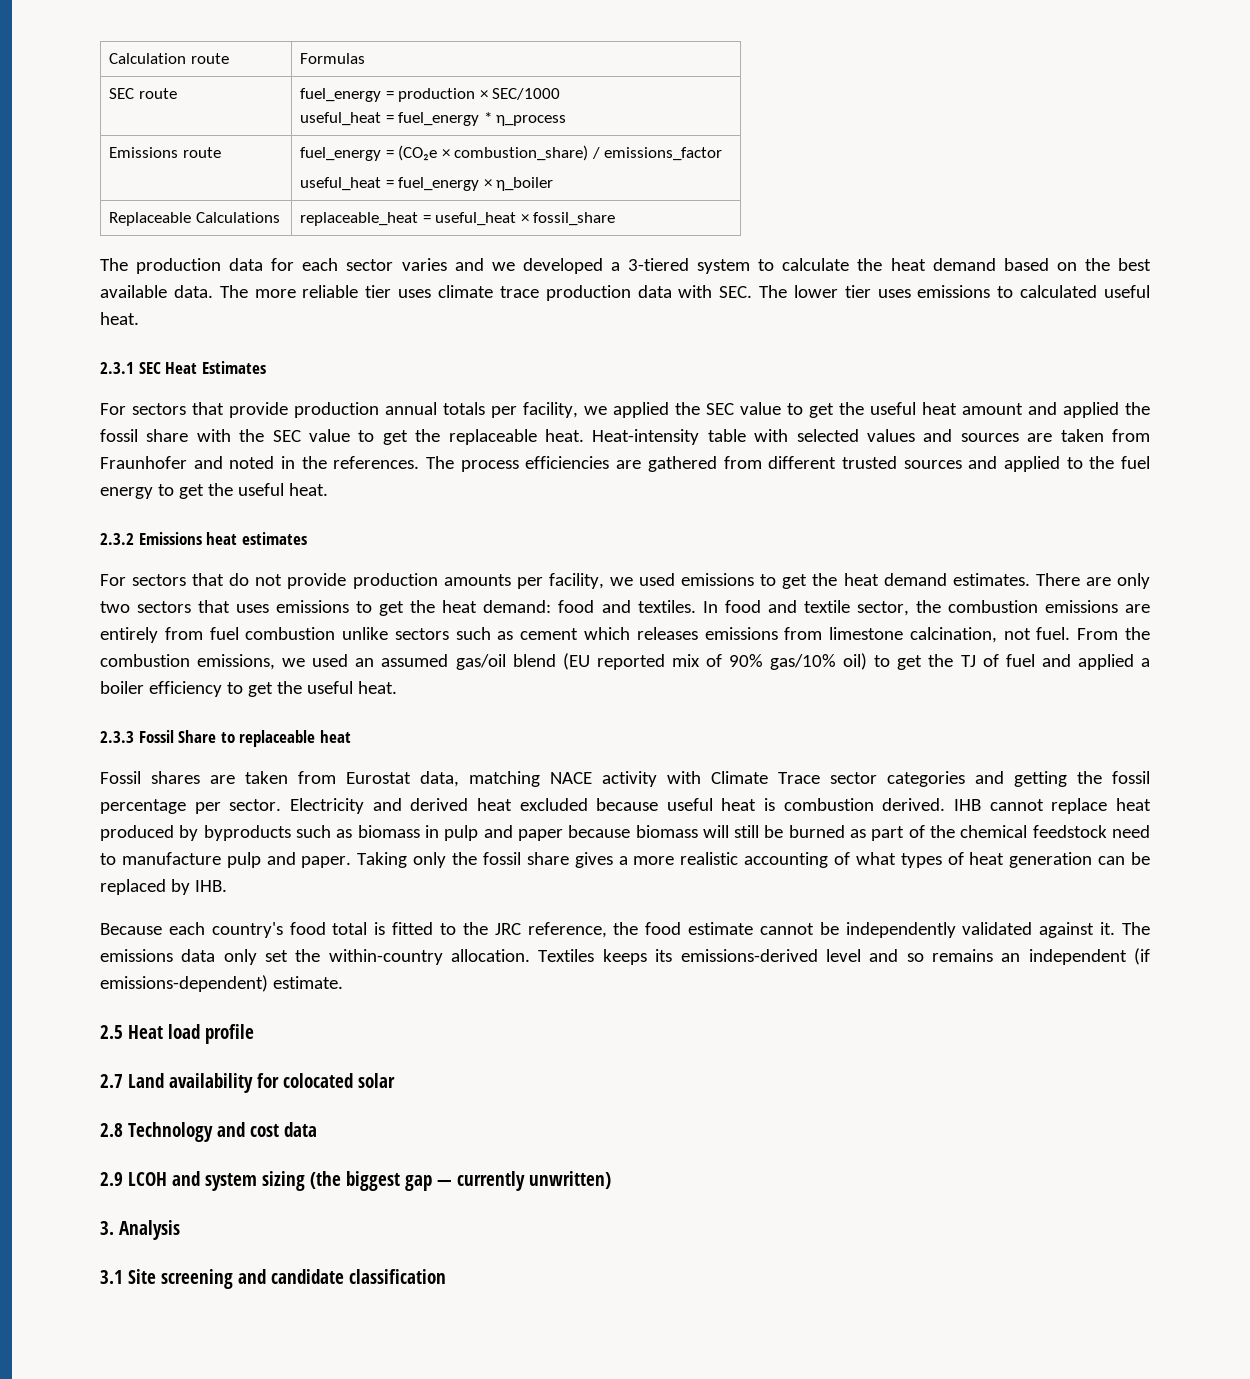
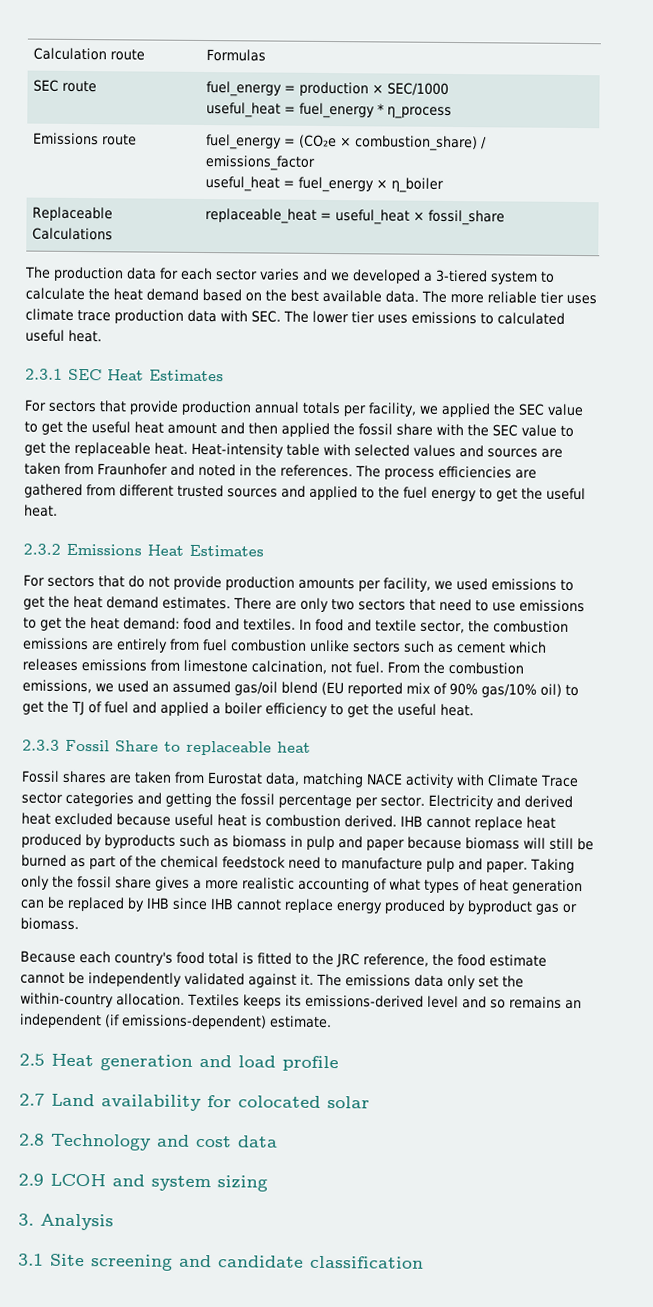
(1057, 408) none -> [248,422,278,435] then
[206,532,307,545] heat estimates -> [147,544,264,557] Heat Estimates
[236,604,270,613] uses -> [439,598,516,612] need to use
[194,880,227,892] IHB. -> [146,897,577,915] [20,917,79,931] IHB since IHB cannot replace energy produced by byproduct gas or biomass.
(163, 1032) none -> [100,1054,232,1071] generation and
[310,1171,611,1191] (the biggest gap — currently unwritten) -> (268, 1183) none

